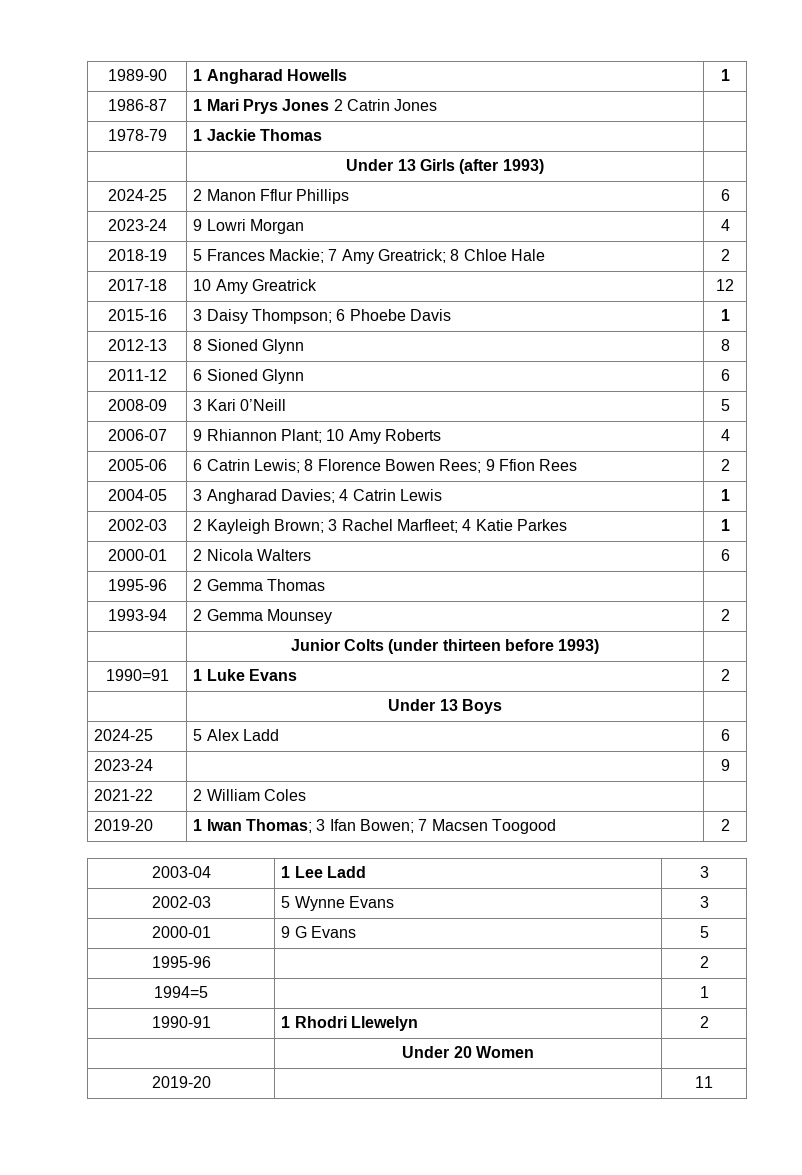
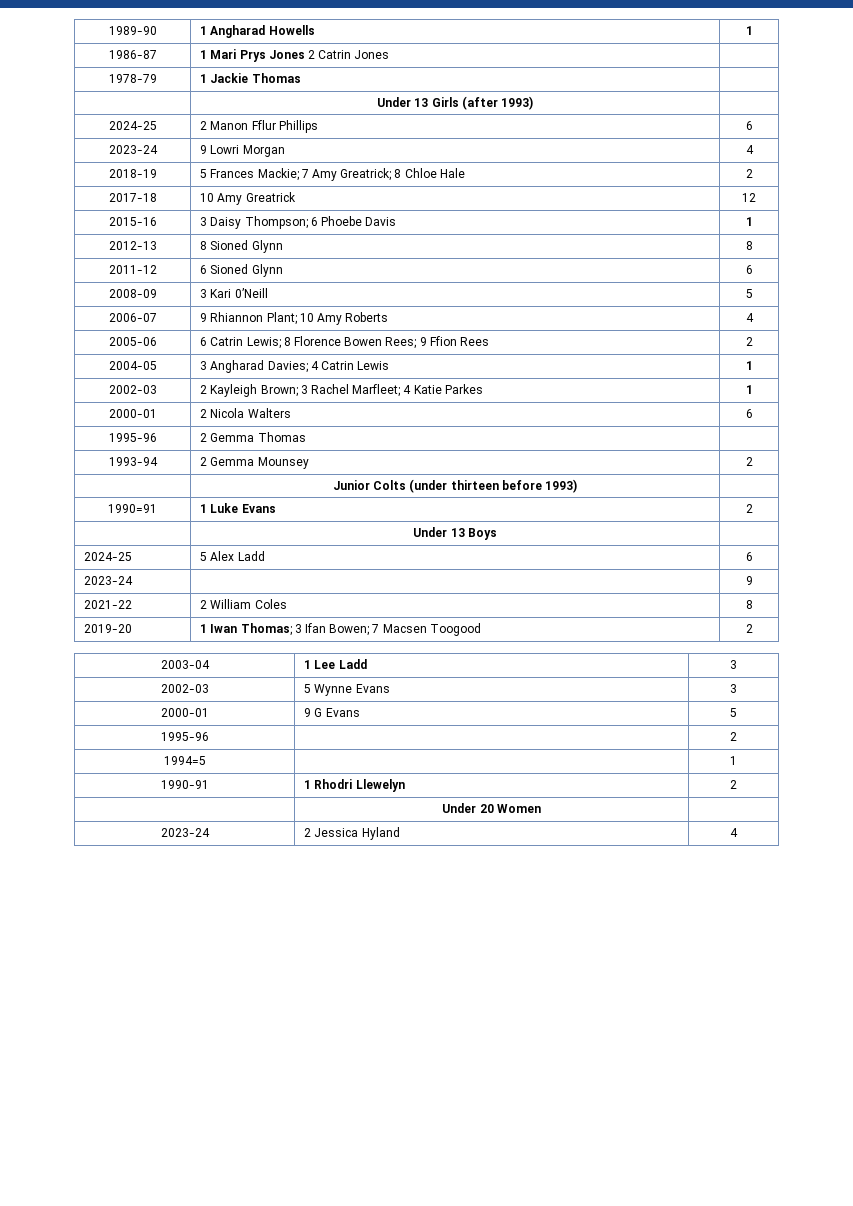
(307, 795) none -> [745,600,753,609] 8
[151,1076,211,1088] [695,1076,713,1088] 2019-20 | | 11 -> [160,828,210,837] [304,827,400,840] [730,828,738,837] 2023-24 | 2 Jessica Hyland | 4

